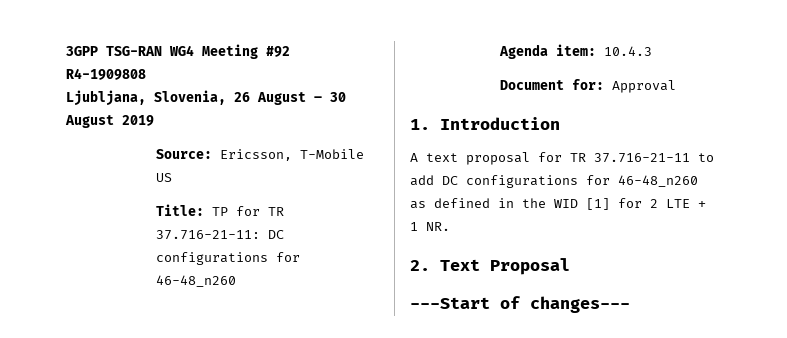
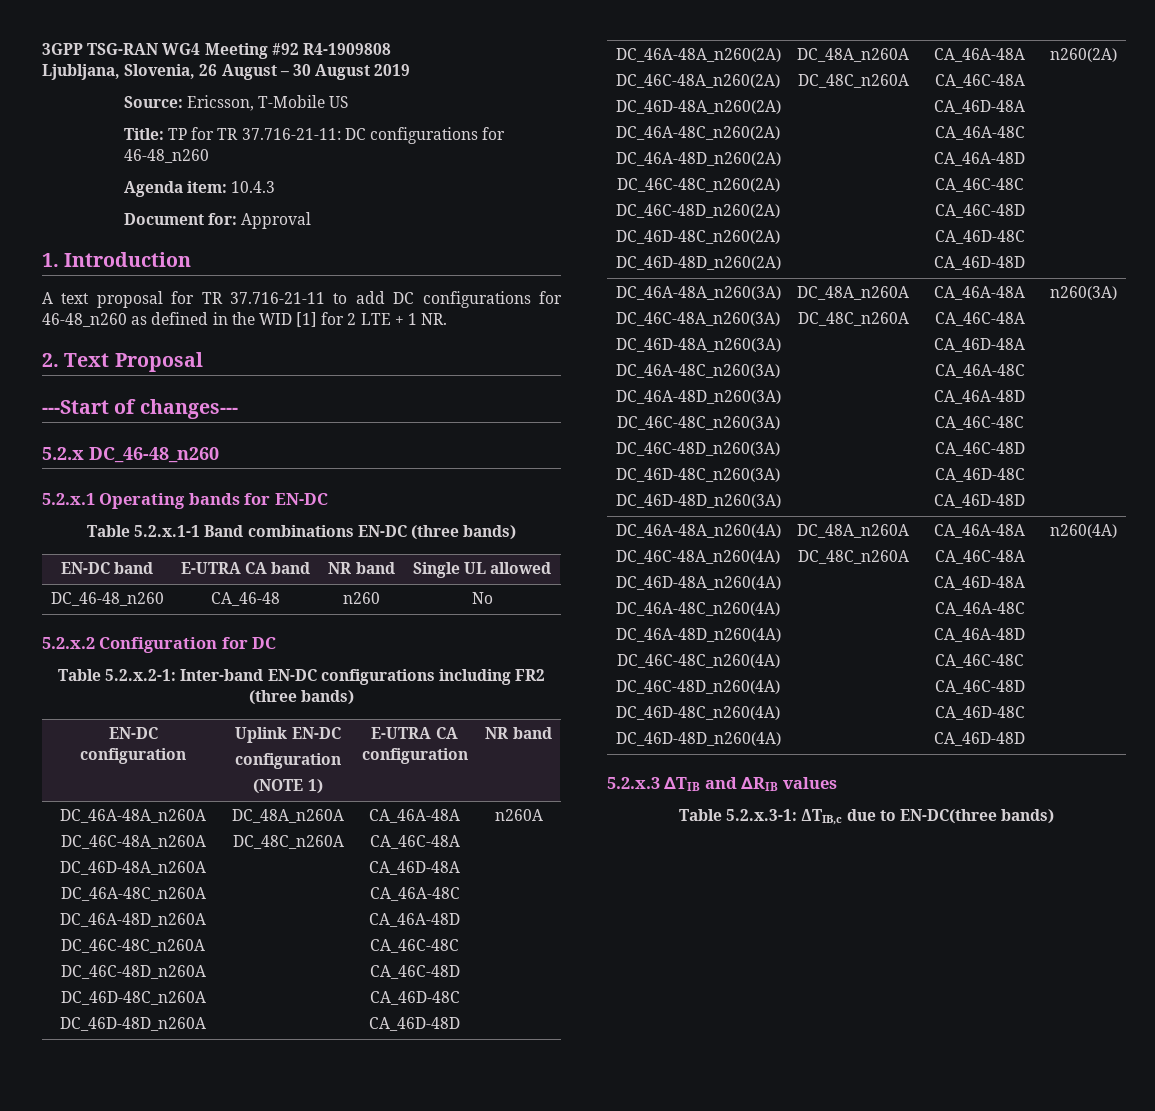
(630, 304) none -> [42,447,219,463] [42,493,328,509] [86,525,517,540] [60,562,154,574] [180,562,311,574] [328,562,395,574] [412,562,552,578] [50,592,164,606] [211,592,280,606] [343,592,380,604] [471,592,493,604] [42,637,277,653] [57,669,546,685] [248,690,355,705] [108,727,158,739] [80,748,186,764] [235,727,341,743] [235,753,341,769] [253,779,323,794] [371,727,458,739] [361,748,468,764] [485,727,552,739] [60,809,206,823] [60,835,206,849] [60,861,206,875] [60,887,206,901] [60,913,206,927] [61,939,205,953] [60,965,206,979] [60,991,206,1005] [60,1017,206,1031] [232,809,344,823] [232,835,344,849] [369,809,460,823] [369,835,460,849] [369,861,460,875] [369,887,460,901] [369,913,460,927] [370,939,459,953] [369,965,460,979] [369,991,460,1005] [369,1017,460,1031] [494,809,543,821] [615,48,781,62] [616,74,780,88] [615,100,781,114] [616,126,780,140] [615,152,781,166] [616,178,780,192] [616,204,780,218] [616,230,780,244] [615,256,781,270] [797,48,909,62] [797,74,909,88] [934,48,1025,62] [934,74,1025,88] [934,100,1025,114] [934,126,1025,140] [934,152,1025,166] [935,178,1024,192] [934,204,1025,218] [934,230,1025,244] [934,256,1025,270] [1050,48,1117,62] [615,286,781,300] [616,312,780,326] [615,338,781,352] [616,364,780,378] [615,390,781,404] [616,416,780,430] [616,442,780,456] [616,468,780,482] [615,494,781,508] [797,286,909,300] [797,312,909,326] [934,286,1025,300] [934,312,1025,326] [934,338,1025,352] [934,364,1025,378] [934,390,1025,404] [935,416,1024,430] [934,442,1025,456] [934,468,1025,482] [934,494,1025,508] [1050,286,1117,300] [615,524,781,538] [616,550,780,564] [615,576,781,590] [616,602,780,616] [615,628,781,642] [616,654,780,668] [616,680,780,694] [616,706,780,720] [615,732,781,746] [797,524,909,538] [797,550,909,564] [934,524,1025,538] [934,550,1025,564] [934,576,1025,590] [934,602,1025,616] [934,628,1025,642] [935,654,1024,668] [934,680,1025,694] [934,706,1025,720] [934,732,1025,746] [1050,524,1117,538] [607,777,837,791] [678,809,1055,825] // 5.2.x DC_46-48_n260 // 5.2.x.1 Operating bands for EN-DC // Table 5.2.x.1-1 Band combinations EN-DC (three bands) // EN-DC band | E-UTRA CA band | NR band | Single UL allowed // DC_46-48_n260 | CA_46-48 | n260 | No // 5.2.x.2 Configuration for DC // Table 5.2.x.2-1: Inter-band EN-DC configurations including FR2 (three bands) // EN-DC // configuration | Uplink EN-DC // configuration // (NOTE 1) | E-UTRA CA configuration | NR band // DC_46A-48A_n260A // DC_46C-48A_n260A // DC_46D-48A_n260A // DC_46A-48C_n260A // DC_46A-48D_n260A // DC_46C-48C_n260A // DC_46C-48D_n260A // DC_46D-48C_n260A // DC_46D-48D_n260A | DC_48A_n260A // DC_48C_n260A | CA_46A-48A // CA_46C-48A // CA_46D-48A // CA_46A-48C // CA_46A-48D // CA_46C-48C // CA_46C-48D // CA_46D-48C // CA_46D-48D | n260A // DC_46A-48A_n260(2A) // DC_46C-48A_n260(2A) // DC_46D-48A_n260(2A) // DC_46A-48C_n260(2A) // DC_46A-48D_n260(2A) // DC_46C-48C_n260(2A) // DC_46C-48D_n260(2A) // DC_46D-48C_n260(2A) // DC_46D-48D_n260(2A) | DC_48A_n260A // DC_48C_n260A | CA_46A-48A // CA_46C-48A // CA_46D-48A // CA_46A-48C // CA_46A-48D // CA_46C-48C // CA_46C-48D // CA_46D-48C // CA_46D-48D | n260(2A) // DC_46A-48A_n260(3A) // DC_46C-48A_n260(3A) // DC_46D-48A_n260(3A) // DC_46A-48C_n260(3A) // DC_46A-48D_n260(3A) // DC_46C-48C_n260(3A) // DC_46C-48D_n260(3A) // DC_46D-48C_n260(3A) // DC_46D-48D_n260(3A) | DC_48A_n260A // DC_48C_n260A | CA_46A-48A // CA_46C-48A // CA_46D-48A // CA_46A-48C // CA_46A-48D // CA_46C-48C // CA_46C-48D // CA_46D-48C // CA_46D-48D | n260(3A) // DC_46A-48A_n260(4A) // DC_46C-48A_n260(4A) // DC_46D-48A_n260(4A) // DC_46A-48C_n260(4A) // DC_46A-48D_n260(4A) // DC_46C-48C_n260(4A) // DC_46C-48D_n260(4A) // DC_46D-48C_n260(4A) // DC_46D-48D_n260(4A) | DC_48A_n260A // DC_48C_n260A | CA_46A-48A // CA_46C-48A // CA_46D-48A // CA_46A-48C // CA_46A-48D // CA_46C-48C // CA_46C-48D // CA_46D-48C // CA_46D-48D | n260(4A) // 5.2.x.3 ∆TIB and ∆RIB values // Table 5.2.x.3-1: ΔTIB,c due to EN-DC(three bands)

